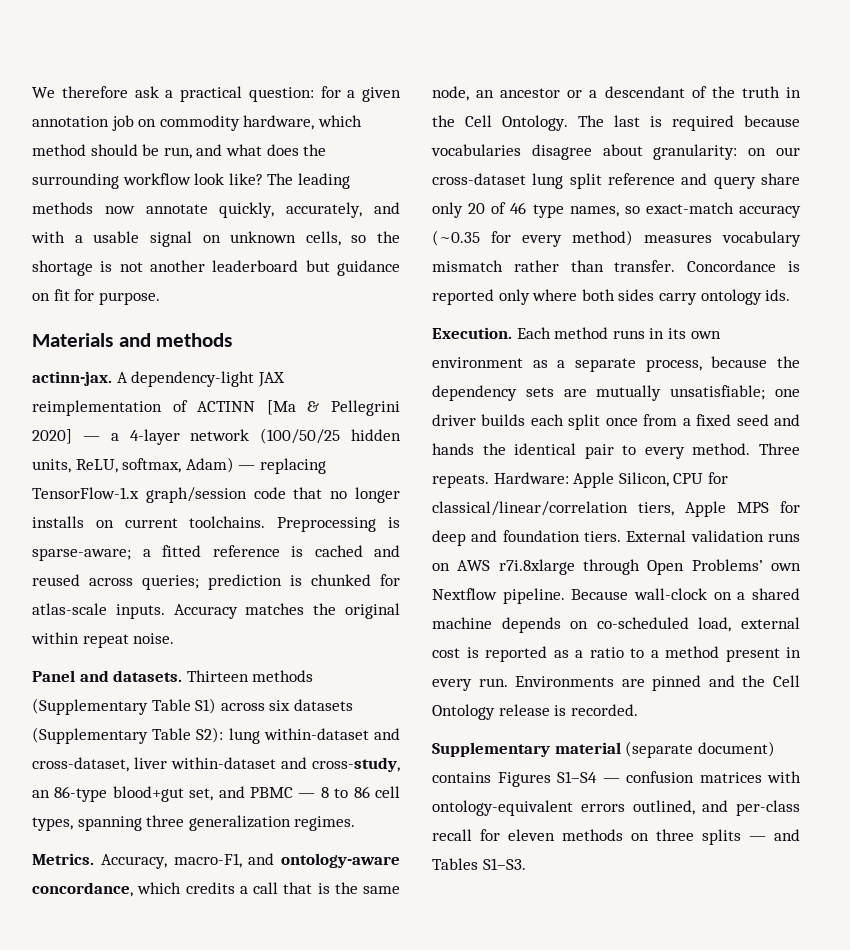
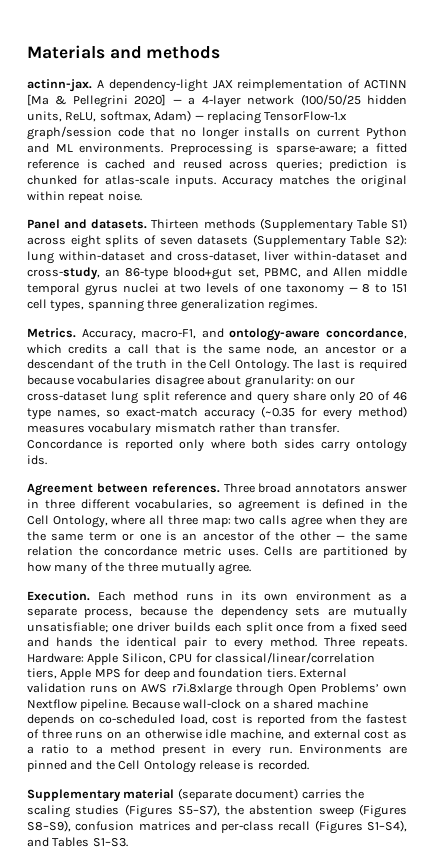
[32,86,401,102] [32,115,362,131] [32,144,327,159] [32,173,350,189] [32,202,401,218] [31,231,400,247] [32,260,400,276] [32,289,160,305] We therefore ask a practical question: for a given annotation job on commodity hardware, which method should be run, and what does the surrounding workflow look like? The leading methods now annotate quickly, accurately, and with a usable signal on unknown cells, so the shortage is not another leaderboard but guidance on fit for purpose. // -> (27, 52) none
[189,516,266,528] toolchains. -> [366,127,407,140] [27,143,164,153] Python and ML environments.
[269,700,291,711] six -> [70,235,193,248] eight splits of seven
[218,786,293,798] and PBMC -> [263,267,407,278] [27,283,344,296] PBMC, and Allen middle temporal gyrus nuclei at two levels of one taxonomy
[353,786,370,798] 86 -> [392,284,407,293] 151
(791, 295) none -> [27,483,407,496] [27,499,407,512] [27,515,408,528] [27,531,407,541] [27,546,407,559] [27,562,252,575] // Agreement between references. Three broad annotators answer in three different vocabularies, so agreement is defined in the Cell Ontology, where all three map: two calls agree when they are the same term or one is an ancestor of the other — the same relation the concordance metric uses. Cells are partitioned by how many of the three mutually agree.
[741,617,800,629] external -> (208, 719) none
(547, 654) none -> [309,714,407,724] [27,729,390,740] from the fastest of three runs on an otherwise idle machine, and external cost
[432,771,801,787] [432,800,800,816] [432,829,766,845] contains Figures S1–S4 — confusion matrices with ontology-equivalent errors outlined, and per-class recall for eleven methods on three splits — -> [301,789,364,799] [27,804,407,818] [27,820,407,834] carries the scaling studies (Figures S5–S7), the abstention sweep (Figures S8–S9), confusion matrices and per-class recall (Figures S1–S4),

